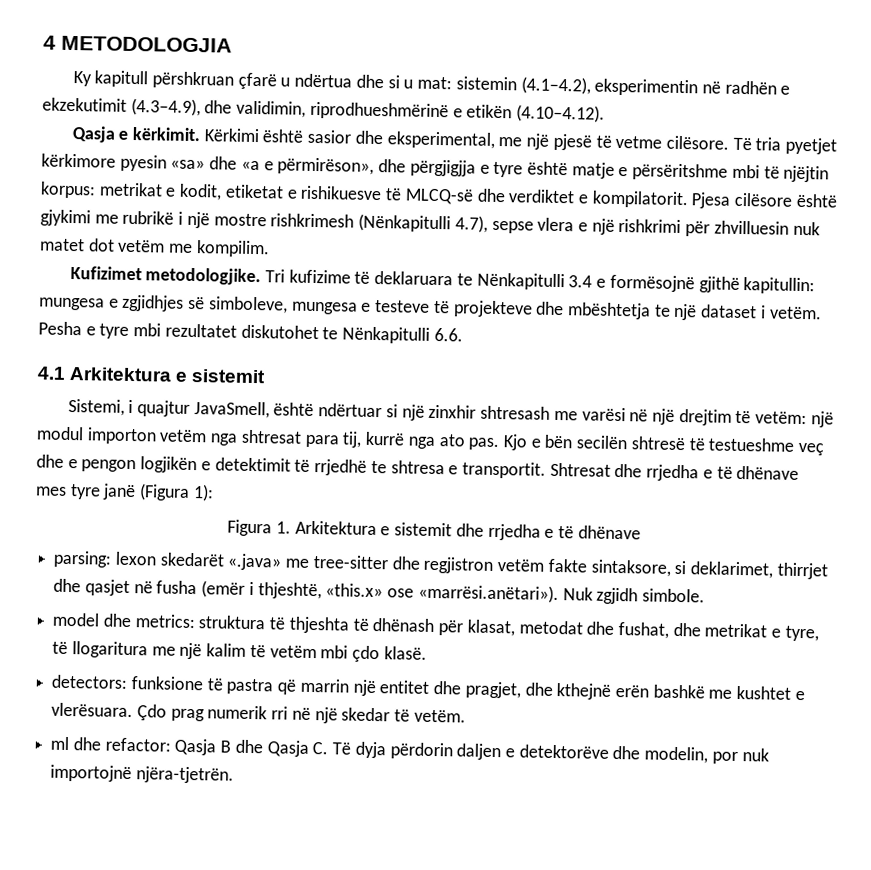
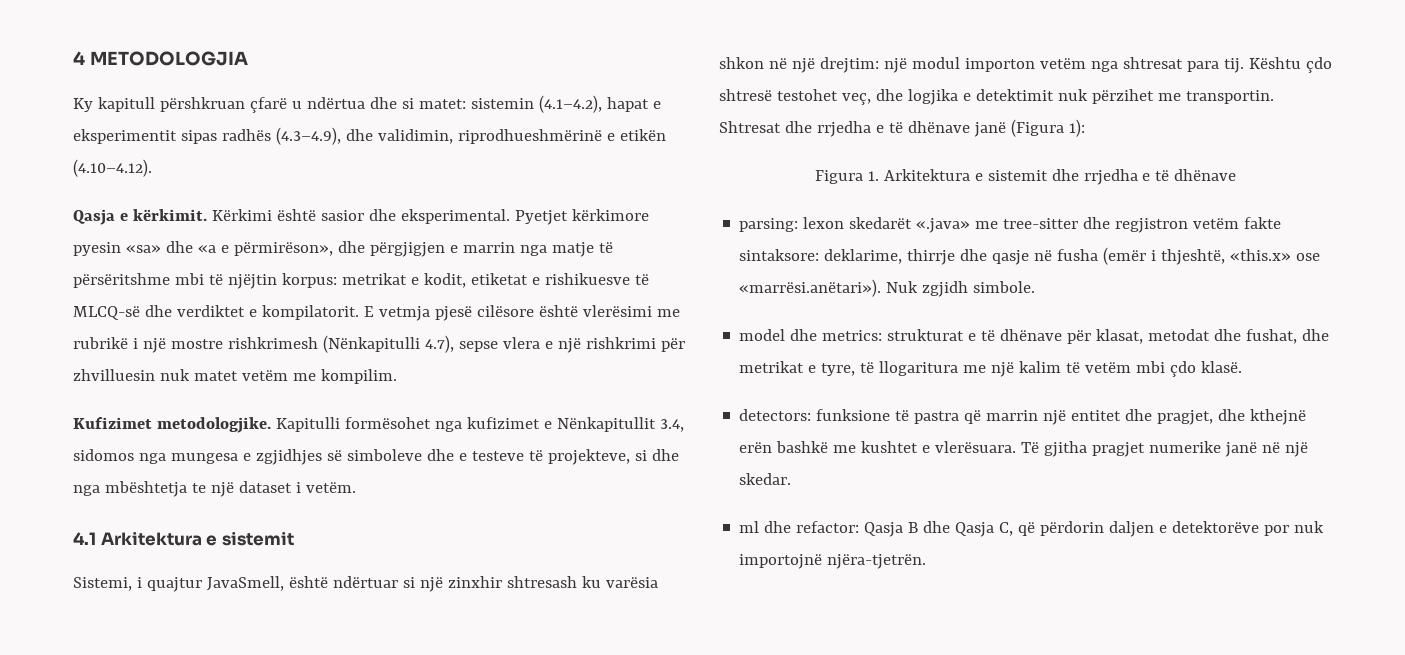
[403,76,791,97] [42,97,127,112] u mat: sistemin (4.1–4.2), eksperimentin në radhën e ekzekutimit -> [418,95,661,113] [73,129,271,144] matet: sistemin (4.1–4.2), hapat e eksperimentit sipas radhës
[386,131,838,155] eksperimental, me një pjesë të vetme cilësore. Të tria pyetjet -> [400,209,568,225] eksperimental. Pyetjet
[409,159,629,179] përgjigjja e tyre është matje e -> [369,242,613,257] përgjigjen e marrin nga matje të
[691,192,732,209] Pjesa -> [363,306,472,321] E vetmja pjesë
[40,209,91,227] gjykimi -> [582,305,652,317] vlerësimi
[87,238,115,252] dot -> (238, 376) none
[264,269,816,295] Tri kufizime të deklaruara te Nënkapitulli 3.4 e formësojnë gjithë kapitullin: -> [275,417,684,432] [73,449,166,464] Kapitulli formësohet nga kufizimet e Nënkapitullit 3.4, sidomos nga
[207,296,358,315] simboleve, mungesa -> [346,449,454,461] simboleve dhe
[452,300,565,318] projekteve dhe -> [547,449,679,465] [73,485,100,496] projekteve, si dhe nga
[38,321,463,344] Pesha e tyre mbi rezultatet diskutohet te Nënkapitulli 6.6. -> (356, 487) none
[553,407,808,426] me varësi në një drejtim të vetëm: -> [581,576,658,588] [719,57,879,73] ku varësia shkon në një drejtim:
[342,431,825,456] [36,454,546,479] tij, kurrë nga ato pas. Kjo e bën secilën shtresë të testueshme veç dhe e pengon logjikën e detektimit të rrjedhë te shtresa e transportit. -> [1223,57,1332,73] [719,89,1274,105] tij. Kështu çdo shtresë testohet veç, dhe logjika e detektimit nuk përzihet me transportin.
[35,484,101,500] mes tyre -> (970, 127) none
[590,559,828,580] [53,578,130,596] sintaksore, si deklarimet, thirrjet dhe qasjet -> [739,249,1030,265] sintaksore: deklarime, thirrje dhe qasje
[198,615,435,634] struktura të thjeshta të dhënash -> [887,329,1063,341] strukturat e të dhënave
[136,704,466,724] Çdo prag numerik rri në një skedar të vetëm. -> [1021,441,1309,457] [739,473,792,485] Të gjitha pragjet numerike janë në një skedar.
[312,741,386,759] C. Të dyja -> [999,522,1036,536] C, që
[612,745,709,764] dhe modelin, -> (1260, 527) none

